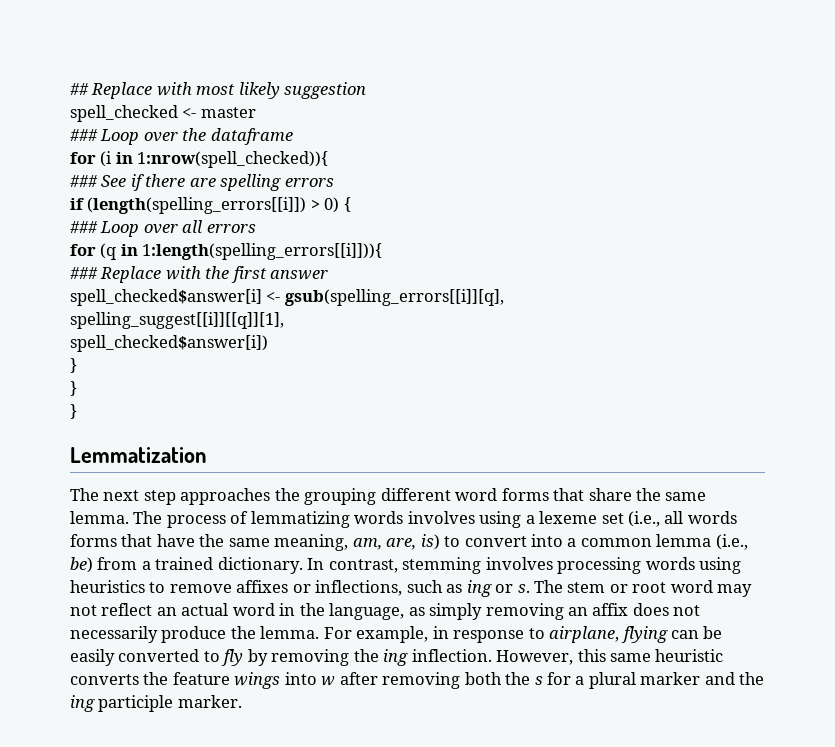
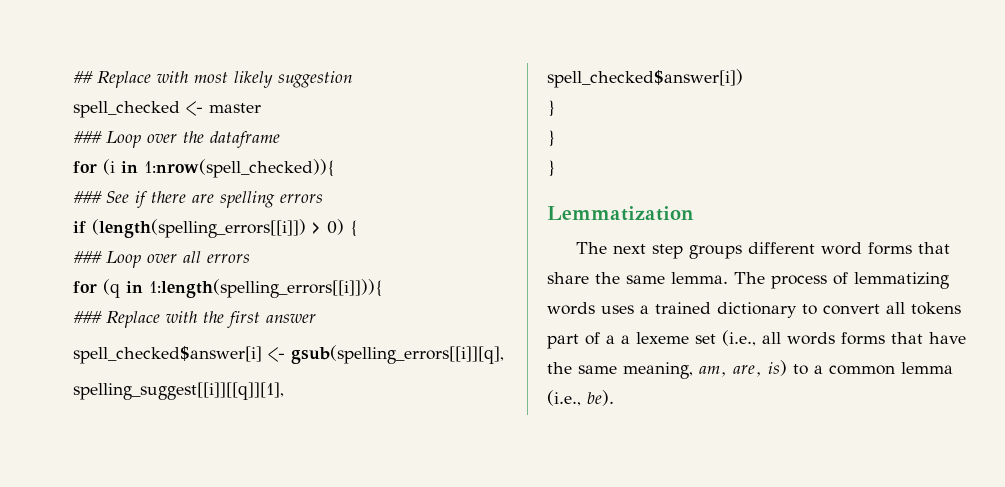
[180,488,377,505] approaches the grouping -> [688,245,742,259] groups
[407,511,522,528] involves using -> [601,302,961,318] [547,332,615,349] uses a trained dictionary to convert all tokens part of a
[464,534,564,547] convert into -> (808, 369) none
[70,557,742,574] [70,580,753,597] [70,603,701,620] [70,626,723,643] [70,649,724,666] [70,672,765,689] [70,695,242,712] be) from a trained dictionary. In contrast, stemming involves processing words using heuristics to remove affixes or inflections, such as ing or s. The stem or root word may not reflect an actual word in the language, as simply removing an affix does not necessarily produce the lemma. For example, in response to airplane, flying can be easily converted to fly by removing the ing inflection. However, this same heuristic converts the feature wings into w after removing both the s for a plural marker and the ing participle marker. -> [587,390,614,406] be).

